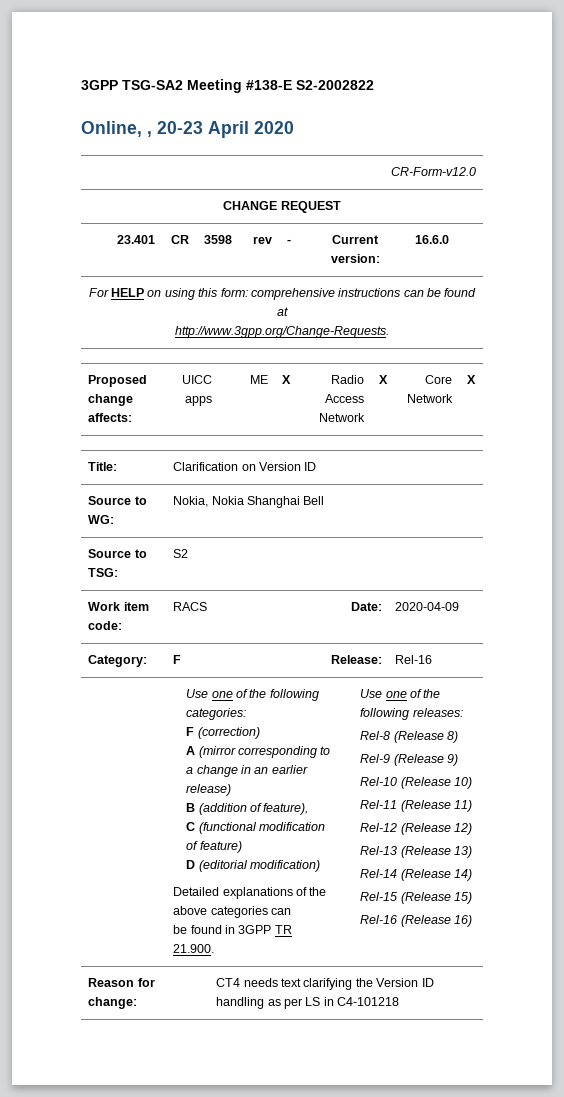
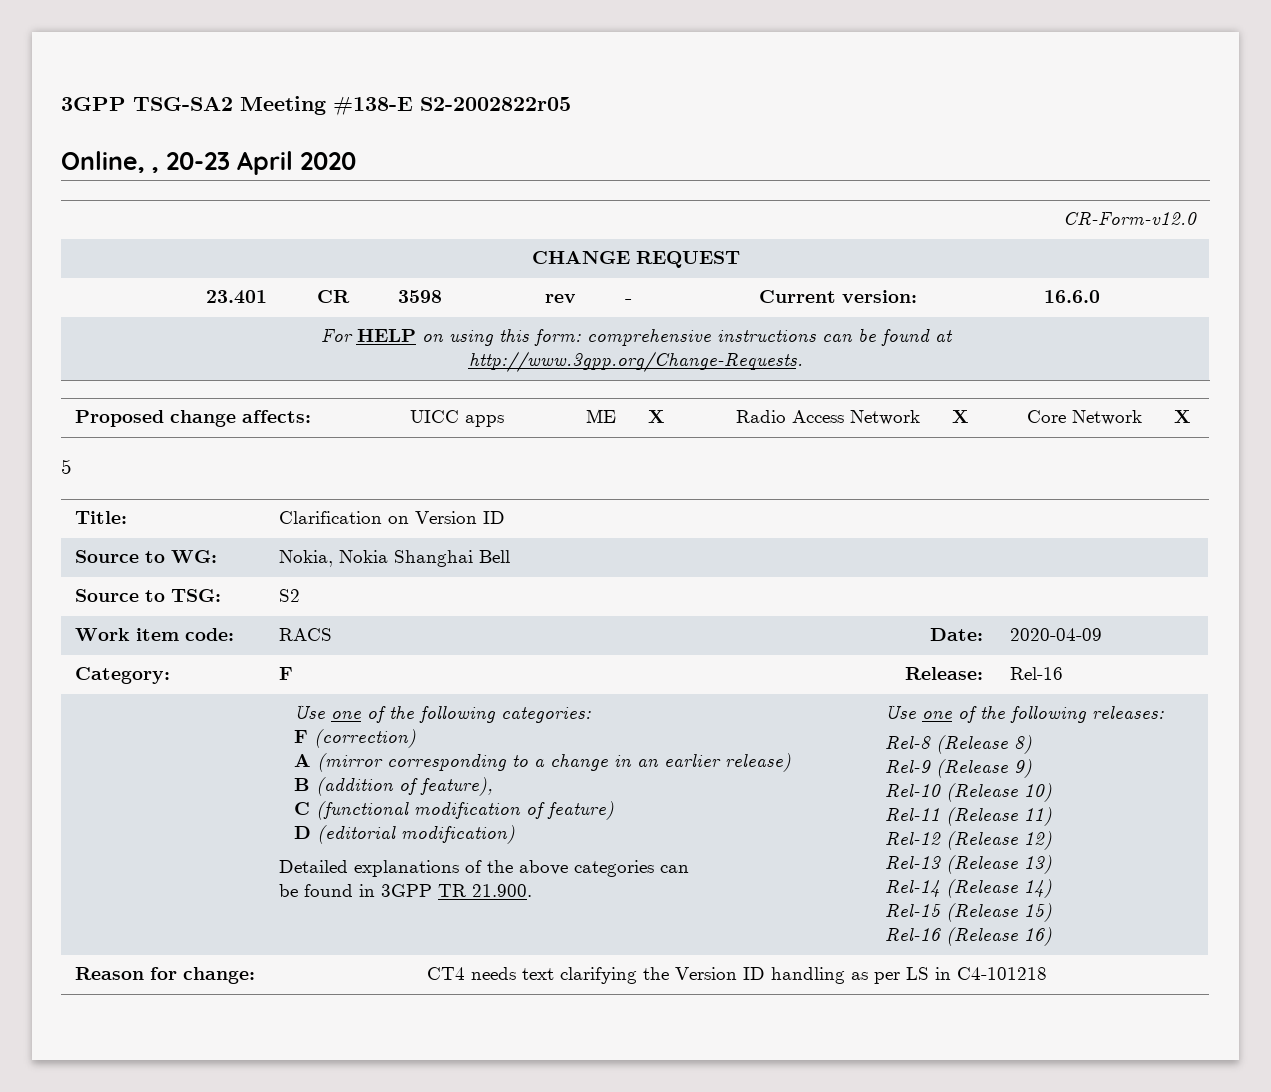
[296,80,374,90] S2-2002822 -> [420,97,571,111] S2-2002822r05
(476, 379) none -> [61,459,72,474] // 5

